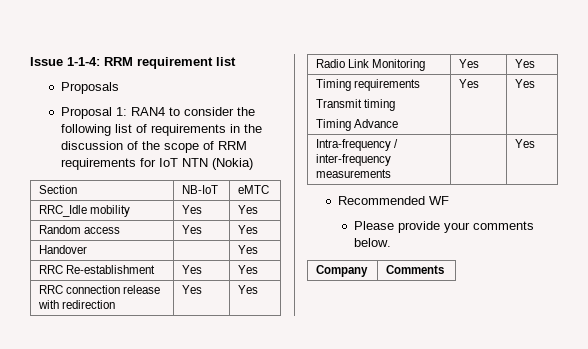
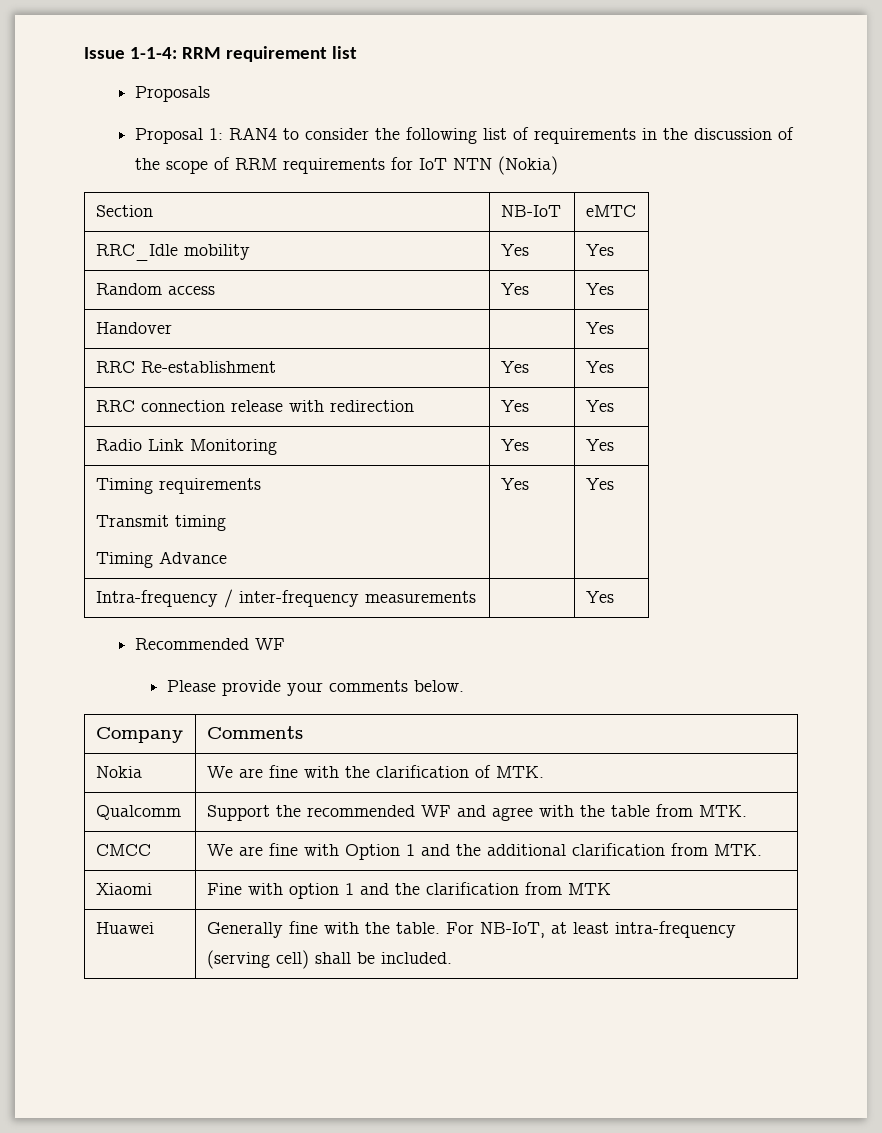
(445, 269) none -> [95,766,142,778] [206,765,544,778] [95,805,181,820] [206,804,747,821] [95,844,151,856] [206,843,762,860] [95,883,152,895] [206,882,611,899] [95,922,154,934] [206,921,736,938] [206,950,452,969] // Nokia | We are fine with the clarification of MTK. // Qualcomm | Support the recommended WF and agree with the table from MTK. // CMCC | We are fine with Option 1 and the additional clarification from MTK. // Xiaomi | Fine with option 1 and the clarification from MTK // Huawei | Generally fine with the table. For NB-IoT, at least intra-frequency (serving cell) shall be included.

